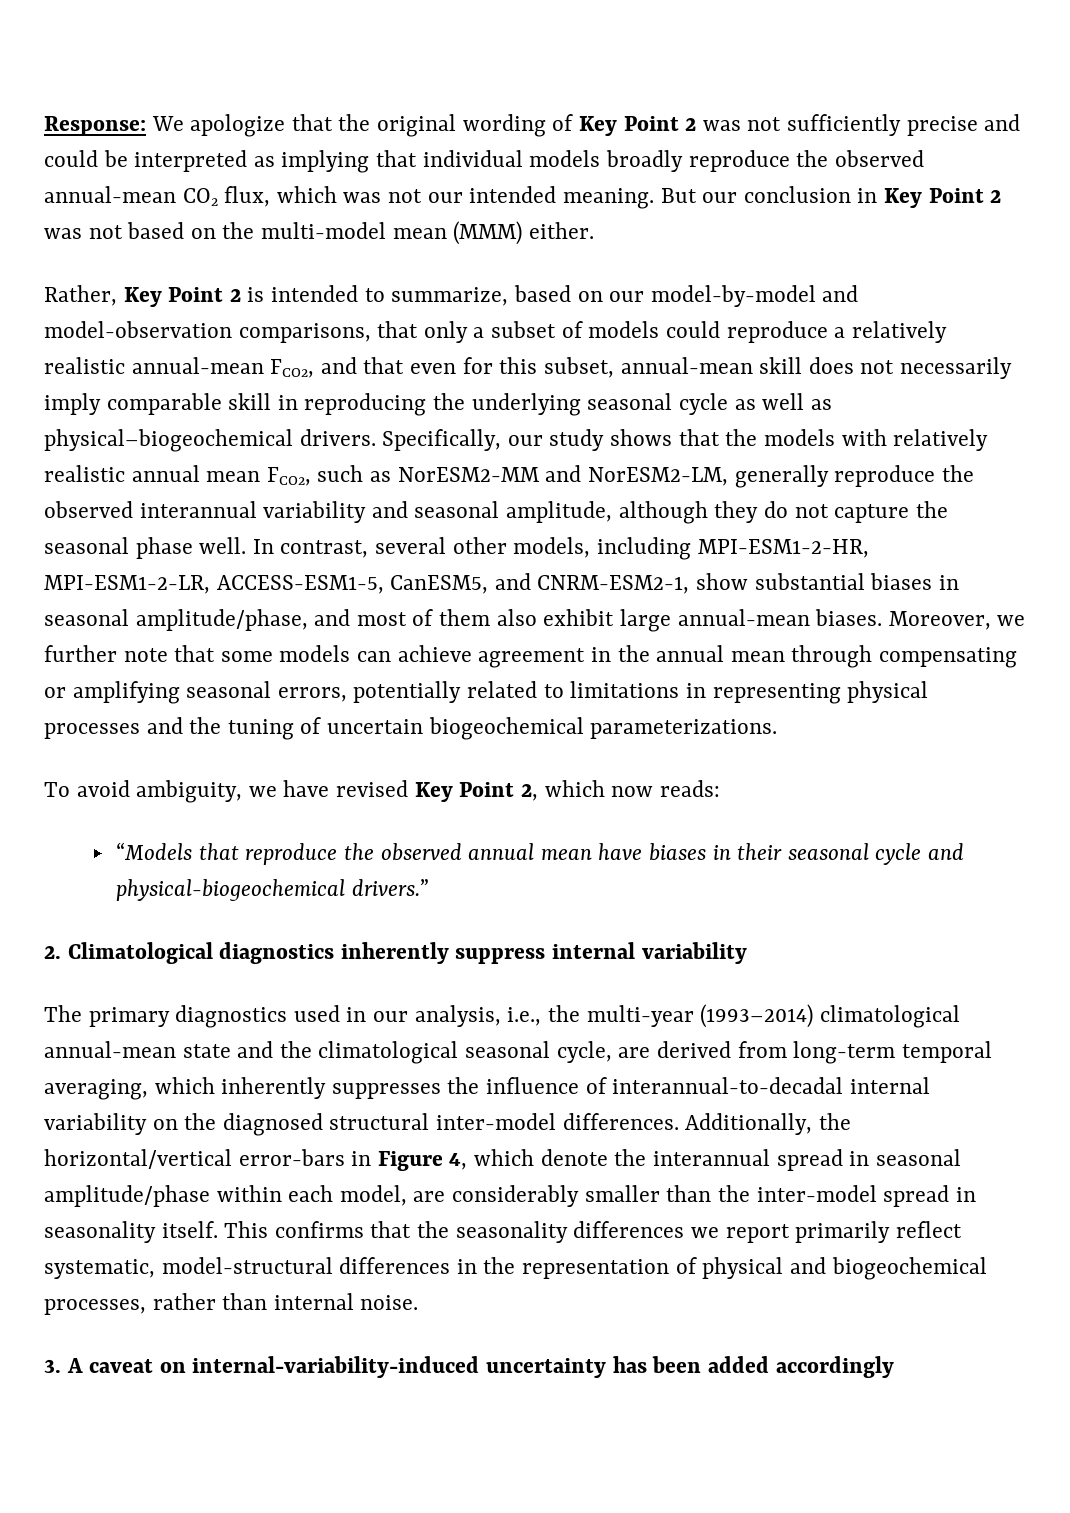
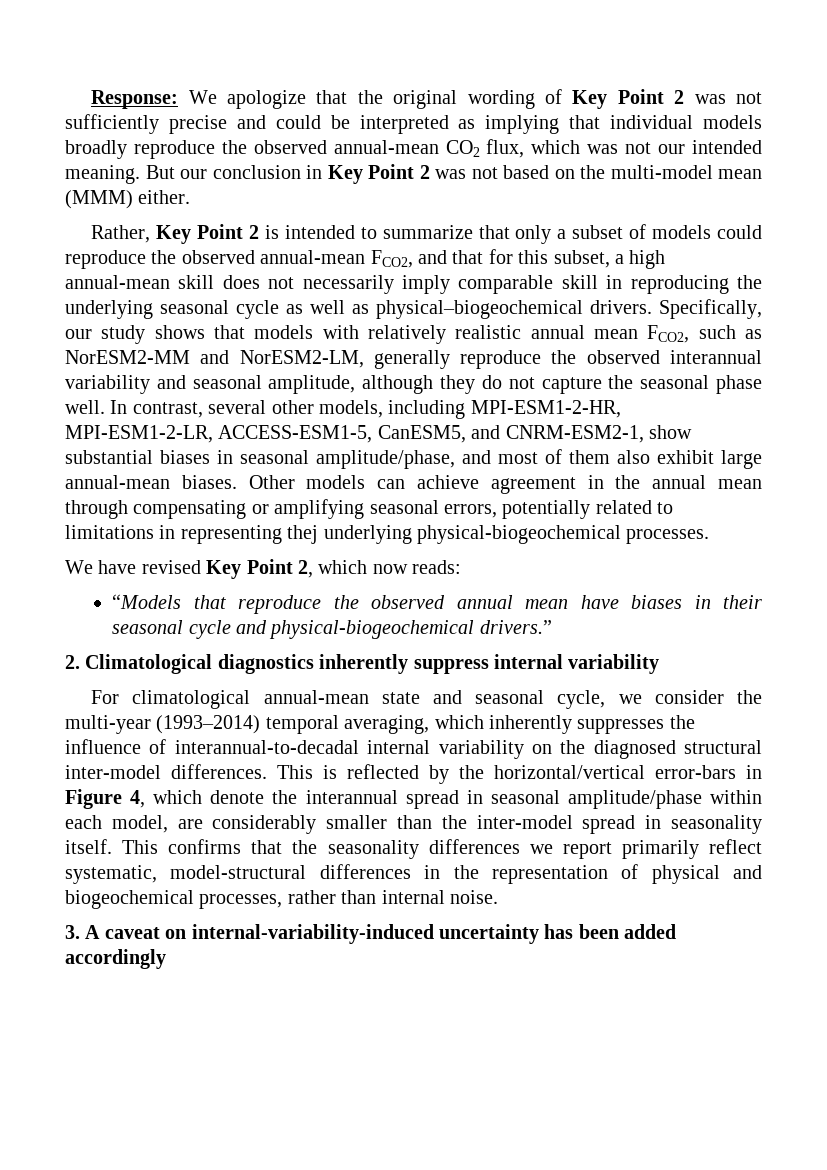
[391,285,859,307] [44,321,371,343] summarize, based on our model-by-model and model-observation comparisons, -> [382,225,473,239] summarize
[834,321,947,343] [44,357,125,374] a relatively realistic -> [151,250,255,264] the observed
[410,363,457,374] even -> (484, 257) none
(614, 367) none -> [614,250,666,269] a high
[725,429,758,446] the -> (246, 332) none
[888,611,1026,630] [44,645,273,662] Moreover, we further note that some -> [248,475,295,489] Other
[847,681,929,703] [44,717,778,740] [44,780,277,803] physical processes and the tuning of uncertain biogeochemical parameterizations. // To avoid ambiguity, we -> [287,525,710,544] [65,560,93,574] thej underlying physical-biogeochemical processes. // We
[44,1004,960,1028] [44,1041,896,1064] The primary diagnostics used in our analysis, i.e., the multi-year (1993–2014) climatological annual-mean state and the climatological seasonal cycle, are derived from long-term -> [91,690,763,709] [65,715,261,734] For climatological annual-mean state and seasonal cycle, we consider the multi-year (1993–2014)
[685,1113,813,1135] Additionally, -> [277,764,449,784] This is reflected by

